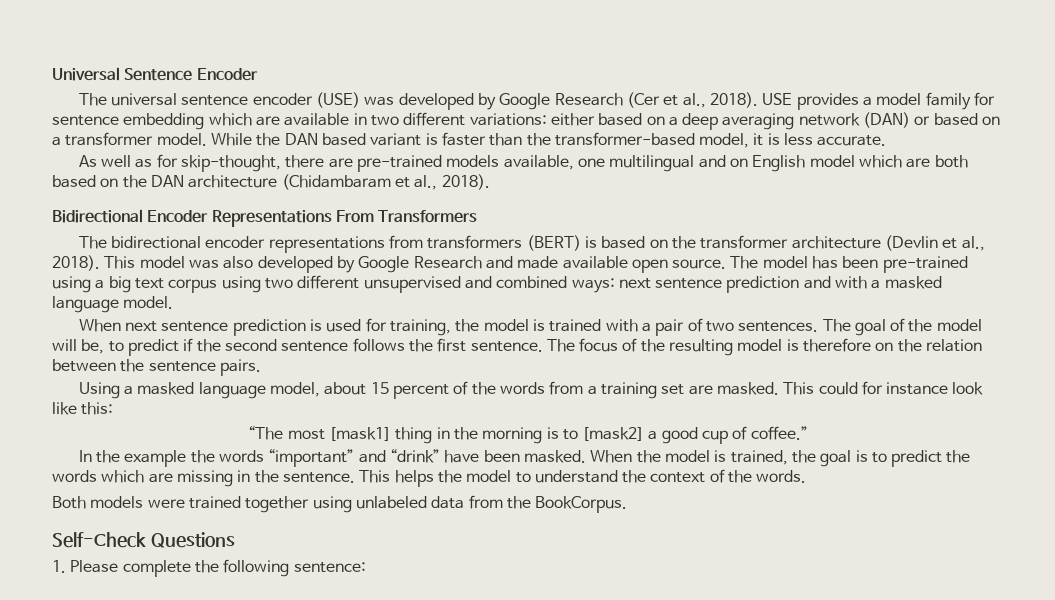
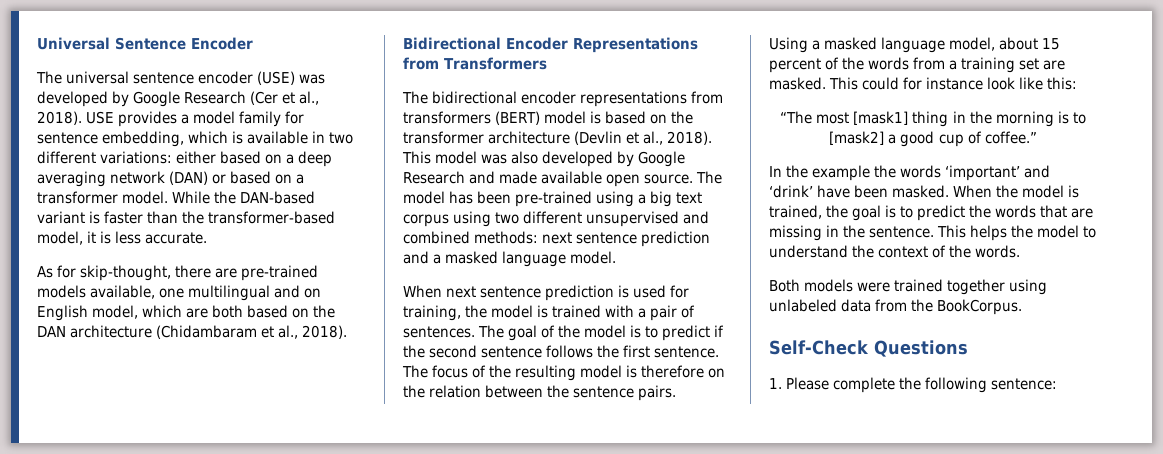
[123,113,280,130] embedding which are -> [102,131,244,147] embedding, which is
[284,133,366,146] DAN based -> [240,191,316,204] DAN-based
[101,155,153,168] well as -> (53, 272) none
[809,155,855,167] model -> [92,305,139,319] model,
[335,210,374,223] From -> [403,57,439,70] from
(581, 243) none -> [544,111,587,124] model
[571,278,615,293] ways: -> [474,231,539,244] methods:
[835,276,868,289] with -> (429, 257) none
[705,321,734,332] two -> (696, 311) none
[52,339,105,354] will be, -> [630,325,642,338] is
[268,449,440,467] “important” and “drink” -> [945,165,1051,181] [769,185,813,198] ‘important’ and ‘drink’
[101,470,145,483] which -> [1040,205,1068,218] that

